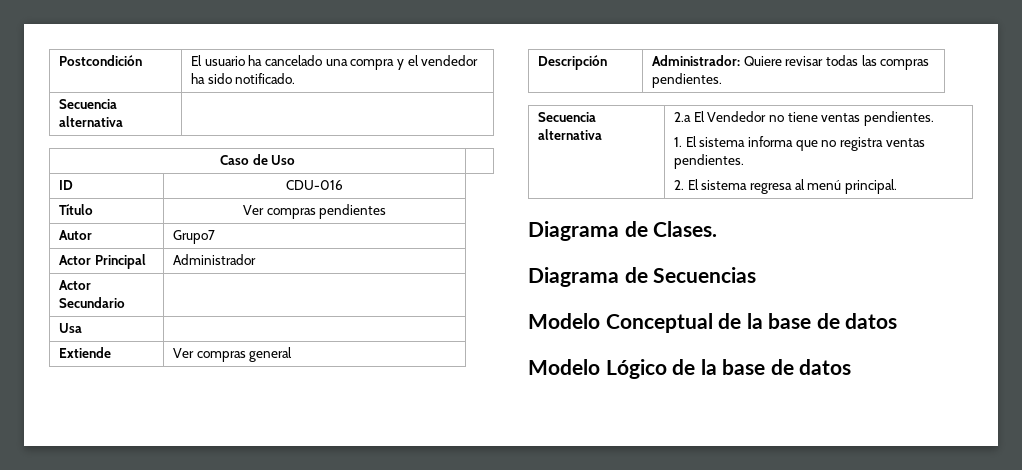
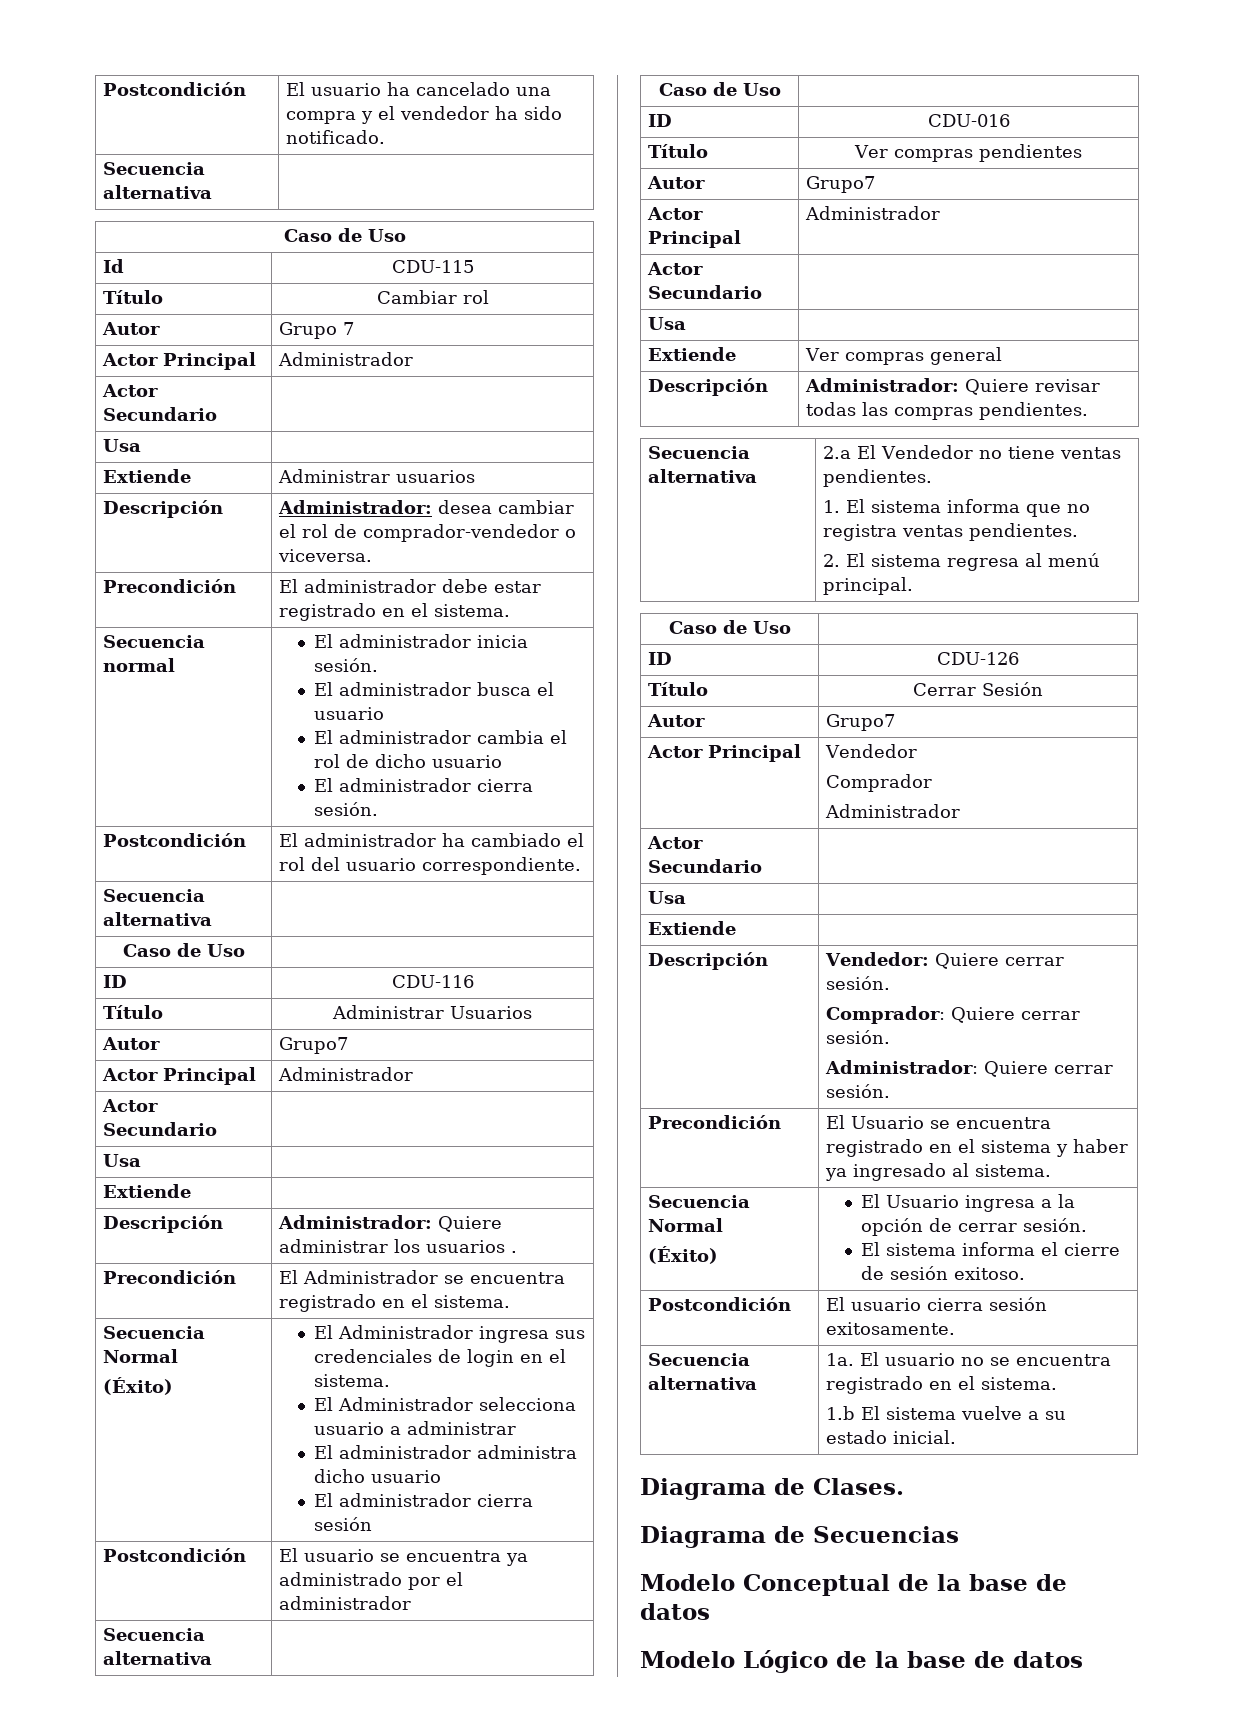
(296, 160) none -> [103,259,125,273] [391,260,474,273] [103,290,164,304] [376,290,489,304] [102,322,161,335] [279,322,355,339] [102,352,257,370] [278,352,414,366] [102,384,159,397] [103,407,218,421] [103,439,142,452] [103,469,192,483] [278,469,476,483] [103,500,224,518] [278,500,575,514] [279,524,577,542] [278,549,373,562] [103,579,237,593] [279,579,542,593] [279,603,511,621] [103,635,206,648] [103,658,176,672] [314,634,529,648] [314,658,379,672] [314,682,555,696] [314,707,385,720] [314,730,568,744] [314,754,503,768] [314,778,534,792] [314,802,379,816] [103,833,247,847] [279,833,585,847] [279,857,582,875] [103,889,206,902] [103,912,213,926] [122,943,245,957] [103,975,128,988] [391,975,474,988] [103,1005,164,1019] [332,1005,532,1019] [102,1037,161,1050] [279,1037,349,1054] [102,1067,257,1085] [278,1067,414,1081] [102,1099,159,1112] [103,1122,218,1136] [103,1154,142,1167] [103,1184,192,1198] [103,1215,224,1233] [278,1215,503,1232] [279,1239,518,1253] [103,1270,237,1284] [279,1270,566,1284] [279,1294,511,1312] [103,1326,206,1339] [103,1349,179,1363] [103,1377,174,1395] [314,1325,586,1343] [314,1349,567,1367] [314,1374,391,1387] [314,1397,577,1411] [314,1421,517,1435] [314,1445,578,1459] [314,1469,442,1483] [314,1493,534,1507] [314,1517,373,1531] [103,1548,247,1562] [279,1548,529,1566] [279,1572,464,1590] [279,1596,412,1610] [103,1628,206,1641] [103,1651,213,1665] [658,82,781,96] // Id | CDU-115 // Título | Cambiar rol // Autor | Grupo 7 // Actor Principal | Administrador // Actor Secundario | // Usa | // Extiende | Administrar usuarios // Descripción | Administrador: desea cambiar el rol de comprador-vendedor o viceversa. // Precondición | El administrador debe estar registrado en el sistema. // Secuencia normal | El administrador inicia sesión. // El administrador busca el usuario // El administrador cambia el rol de dicho usuario // El administrador cierra sesión. // Postcondición | El administrador ha cambiado el rol del usuario correspondiente. // Secuencia alternativa | // Caso de Uso | // ID | CDU-116 // Título | Administrar Usuarios // Autor | Grupo7 // Actor Principal | Administrador // Actor Secundario | // Usa | // Extiende | // Descripción | Administrador: Quiere administrar los usuarios . // Precondición | El Administrador se encuentra registrado en el sistema. // Secuencia Normal // (Éxito) | El Administrador ingresa sus credenciales de login en el sistema. // El Administrador selecciona usuario a administrar // El administrador administra dicho usuario // El administrador cierra sesión // Postcondición | El usuario se encuentra ya administrado por el administrador // Secuencia alternativa | // Caso de Uso
(897, 186) none -> [668,620,791,634] [648,652,673,665] [937,652,1019,665] [648,682,709,696] [913,682,1043,696] [647,714,706,727] [826,714,896,731] [647,744,802,762] [825,744,918,758] [826,774,933,792] [825,804,961,818] [647,836,704,849] [648,859,763,873] [648,891,687,904] [648,921,737,935] [648,952,769,970] [825,952,1065,969] [826,976,891,990] [826,1006,1081,1024] [826,1030,891,1044] [825,1060,1114,1077] [826,1084,891,1098] [648,1115,782,1129] [826,1115,1052,1129] [826,1139,1129,1157] [825,1163,1052,1181] [648,1195,751,1208] [648,1218,724,1232] [648,1246,719,1264] [861,1194,1076,1212] [861,1218,1088,1236] [861,1242,1121,1256] [861,1266,1026,1280] [648,1297,792,1311] [826,1297,1048,1311] [826,1322,956,1335] [648,1353,751,1366] [648,1376,758,1390] [826,1352,1112,1366] [826,1376,1058,1394] [826,1406,1067,1420] [826,1430,957,1444] // Caso de Uso | // ID | CDU-126 // Título | Cerrar Sesión // Autor | Grupo7 // Actor Principal | Vendedor // Comprador // Administrador // Actor Secundario | // Usa | // Extiende | // Descripción | Vendedor: Quiere cerrar sesión. // Comprador: Quiere cerrar sesión. // Administrador: Quiere cerrar sesión. // Precondición | El Usuario se encuentra registrado en el sistema y haber ya ingresado al sistema. // Secuencia Normal // (Éxito) | El Usuario ingresa a la opción de cerrar sesión. // El sistema informa el cierre de sesión exitoso. // Postcondición | El usuario cierra sesión exitosamente. // Secuencia alternativa | 1a. El usuario no se encuentra registrado en el sistema. // 1.b El sistema vuelve a su estado inicial.

